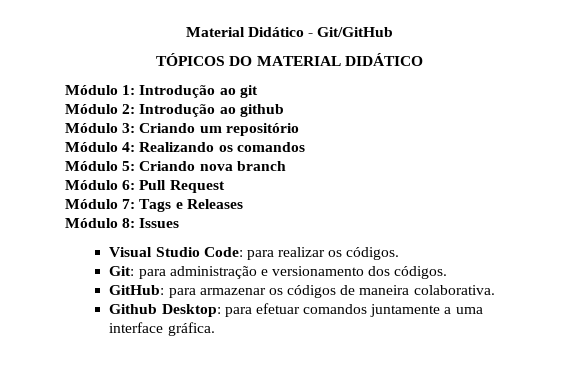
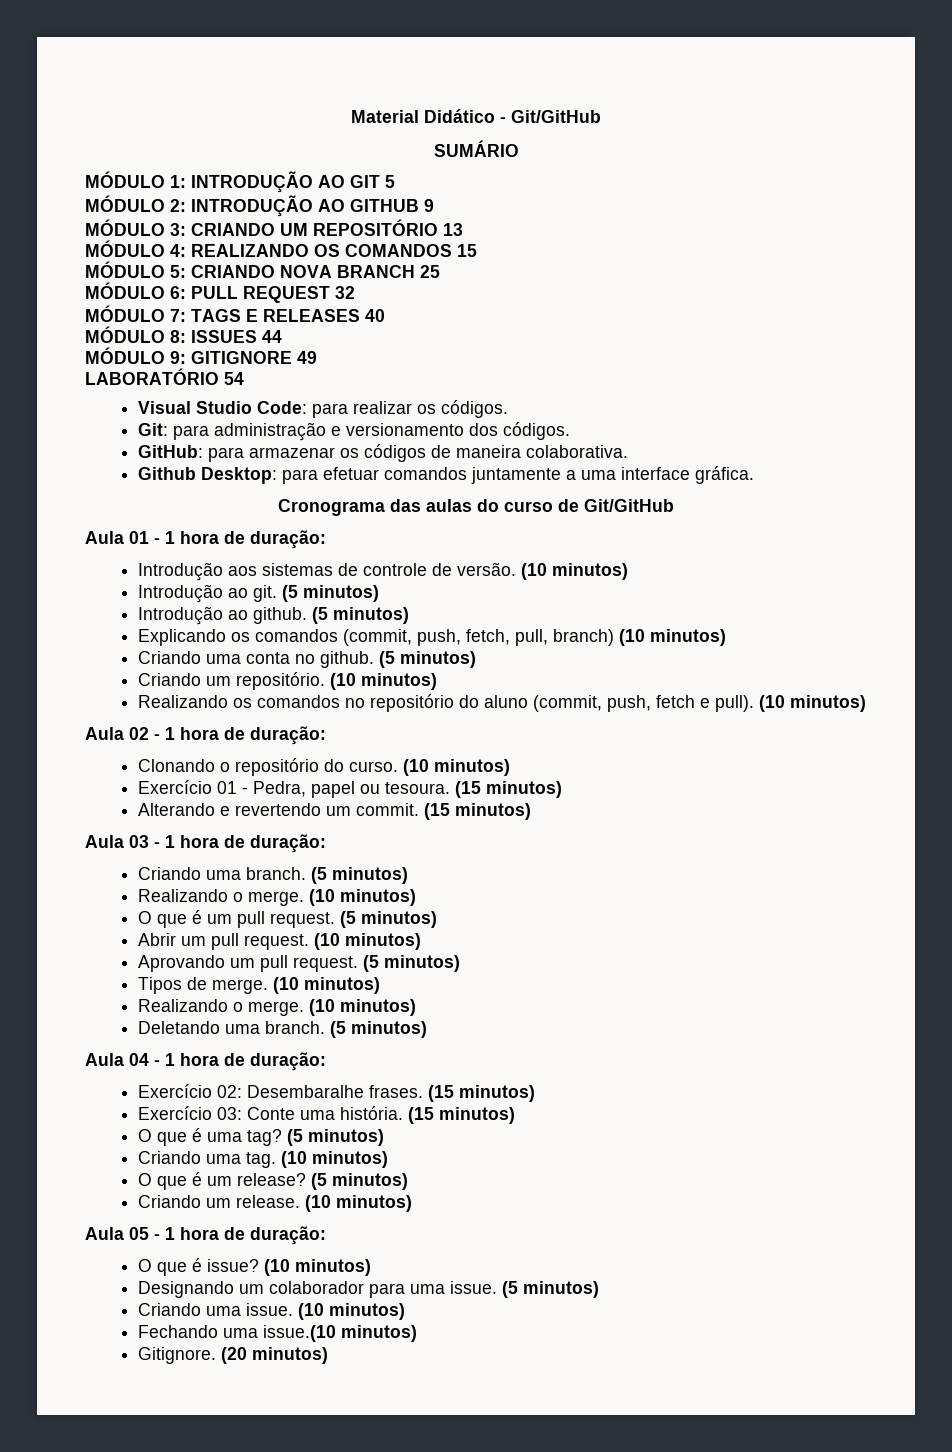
[156,53,423,66] [65,85,258,98] [65,104,284,117] [65,123,299,136] [65,142,305,152] [65,161,286,171] [65,180,225,193] [65,199,243,212] [65,218,180,228] TÓPICOS DO MATERIAL DIDÁTICO // Módulo 1: Introdução ao git // Módulo 2: Introdução ao github // Módulo 3: Criando um repositório // Módulo 4: Realizando os comandos // Módulo 5: Criando nova branch // Módulo 6: Pull Request // Módulo 7: Tags e Releases // Módulo 8: Issues -> [433,140,519,157] [85,171,395,193] [85,195,434,217] [85,219,463,236] [85,240,477,257] [85,261,440,278] [85,282,355,303] [85,305,385,322] [85,326,282,343] [85,347,317,364] [85,368,244,385] SUMÁRIO // MÓDULO 1: INTRODUÇÃO AO GIT 5 // MÓDULO 2: INTRODUÇÃO AO GITHUB 9 // MÓDULO 3: CRIANDO UM REPOSITÓRIO 13 // MÓDULO 4: REALIZANDO OS COMANDOS 15 // MÓDULO 5: CRIANDO NOVA BRANCH 25 // MÓDULO 6: PULL REQUEST 32 // MÓDULO 7: TAGS E RELEASES 40 // MÓDULO 8: ISSUES 44 // MÓDULO 9: GITIGNORE 49 // LABORATÓRIO 54
(215, 329) none -> [278,499,674,516] [85,530,326,549] [138,562,629,581] [138,584,380,603] [138,606,410,625] [138,629,727,646] [138,651,477,668] [138,672,438,690] [138,694,867,712] [85,726,326,745] [138,758,511,776] [138,780,563,798] [138,803,532,820] [85,834,326,853] [138,867,409,884] [138,889,417,906] [138,910,438,928] [138,933,422,950] [138,955,461,972] [138,977,381,994] [138,999,417,1016] [138,1021,428,1038] [85,1052,326,1071] [138,1084,536,1102] [138,1106,516,1124] [138,1128,385,1146] [138,1151,389,1168] [138,1172,409,1190] [138,1195,413,1212] [85,1226,326,1245] [138,1258,372,1276] [138,1281,600,1298] [138,1303,406,1320] [138,1325,418,1342] [138,1347,329,1364] // Cronograma das aulas do curso de Git/GitHub // Aula 01 - 1 hora de duração: // Introdução aos sistemas de controle de versão. (10 minutos) // Introdução ao git. (5 minutos) // Introdução ao github. (5 minutos) // Explicando os comandos (commit, push, fetch, pull, branch) (10 minutos) // Criando uma conta no github. (5 minutos) // Criando um repositório. (10 minutos) // Realizando os comandos no repositório do aluno (commit, push, fetch e pull). (10 minutos) // Aula 02 - 1 hora de duração: // Clonando o repositório do curso. (10 minutos) // Exercício 01 - Pedra, papel ou tesoura. (15 minutos) // Alterando e revertendo um commit. (15 minutos) // Aula 03 - 1 hora de duração: // Criando uma branch. (5 minutos) // Realizando o merge. (10 minutos) // O que é um pull request. (5 minutos) // Abrir um pull request. (10 minutos) // Aprovando um pull request. (5 minutos) // Tipos de merge. (10 minutos) // Realizando o merge. (10 minutos) // Deletando uma branch. (5 minutos) // Aula 04 - 1 hora de duração: // Exercício 02: Desembaralhe frases. (15 minutos) // Exercício 03: Conte uma história. (15 minutos) // O que é uma tag? (5 minutos) // Criando uma tag. (10 minutos) // O que é um release? (5 minutos) // Criando um release. (10 minutos) // Aula 05 - 1 hora de duração: // O que é issue? (10 minutos) // Designando um colaborador para uma issue. (5 minutos) // Criando uma issue. (10 minutos) // Fechando uma issue.(10 minutos) // Gitignore. (20 minutos)

